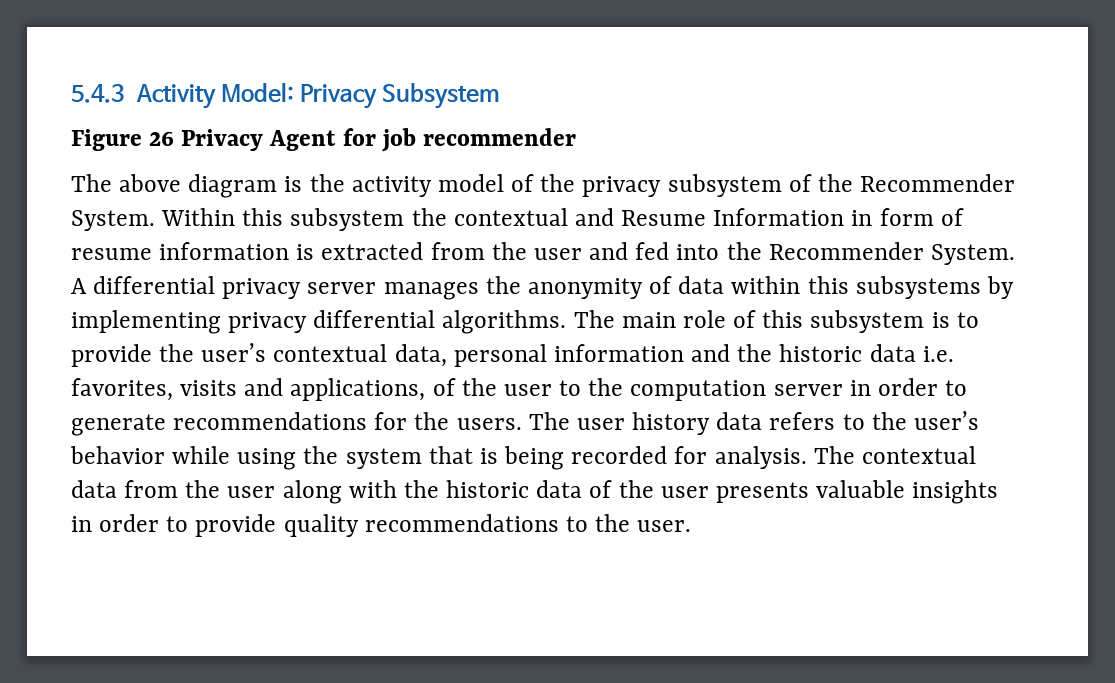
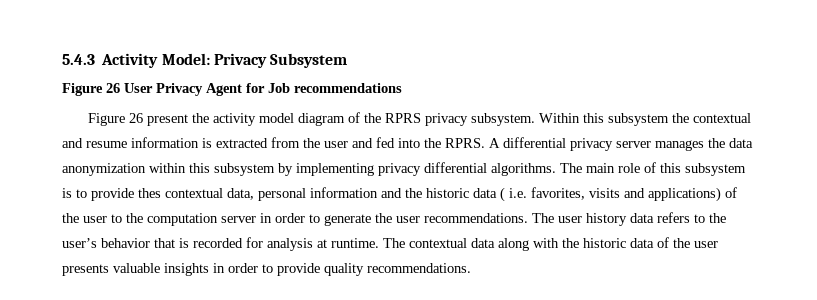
(175, 138) none -> [124,83,153,93] User
[381,128,576,152] [71,174,303,198] job recommender // The above diagram is -> [268,83,402,93] [88,113,189,126] Job recommendations // Figure 26 present
[511,174,1016,197] [71,210,155,231] of the privacy subsystem of the Recommender System. -> [298,112,536,126] diagram of the RPRS privacy subsystem.
[621,208,964,226] Resume Information in form of -> (83, 143) none
[768,242,1015,265] Recommender System. -> [445,138,485,148] RPRS.
[527,276,725,299] anonymity of data -> [729,138,753,148] [62,163,146,176] data anonymization
[855,276,981,299] subsystems -> [214,163,275,176] subsystem
[159,343,267,362] the user’s -> [138,188,161,198] thes
(916, 353) none -> [500,187,505,202] (
[290,378,426,401] applications, -> [648,187,721,202] applications)
[173,412,522,430] recommendations for the users. -> [375,213,528,223] the user recommendations.
[172,446,422,470] while using the system -> (150, 243) none
[504,446,565,470] being -> (189, 243) none
[714,446,976,469] [71,480,276,498] analysis. The contextual data from the user -> [267,238,495,251] analysis at runtime. The contextual data
[364,514,692,532] recommendations to the user. -> [367,263,471,273] recommendations.

